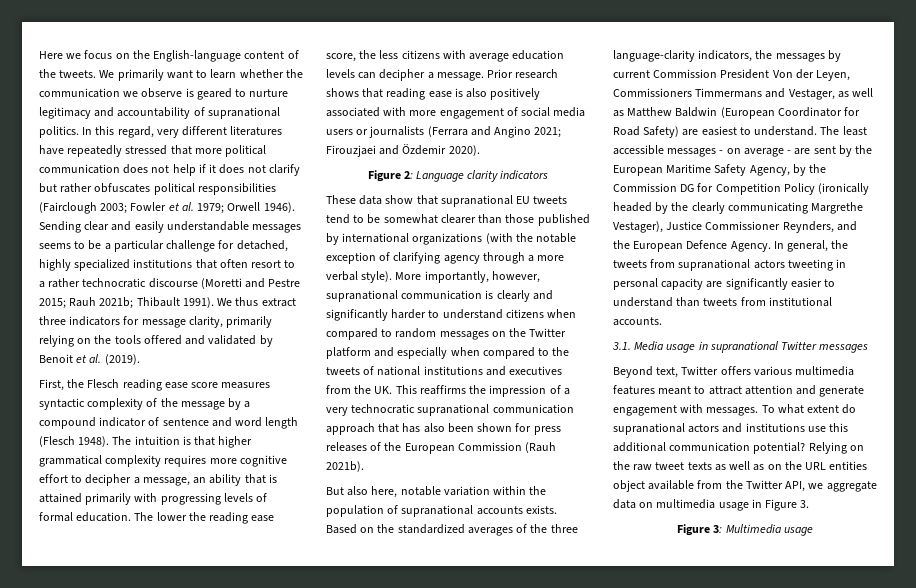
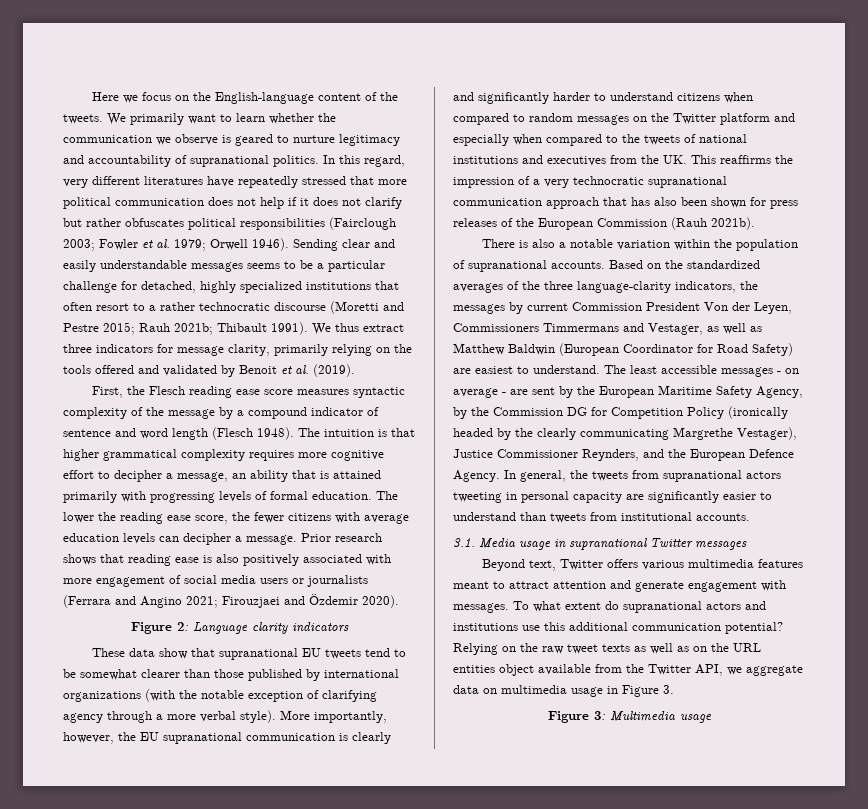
[379,50,399,59] less -> [254,512,284,523] fewer
(540, 277) none -> [118,732,159,741] the EU
[326,486,398,498] But also here, -> [482,239,567,248] There is also a
[476,505,557,515] accounts exists. -> [551,261,605,269] accounts.

